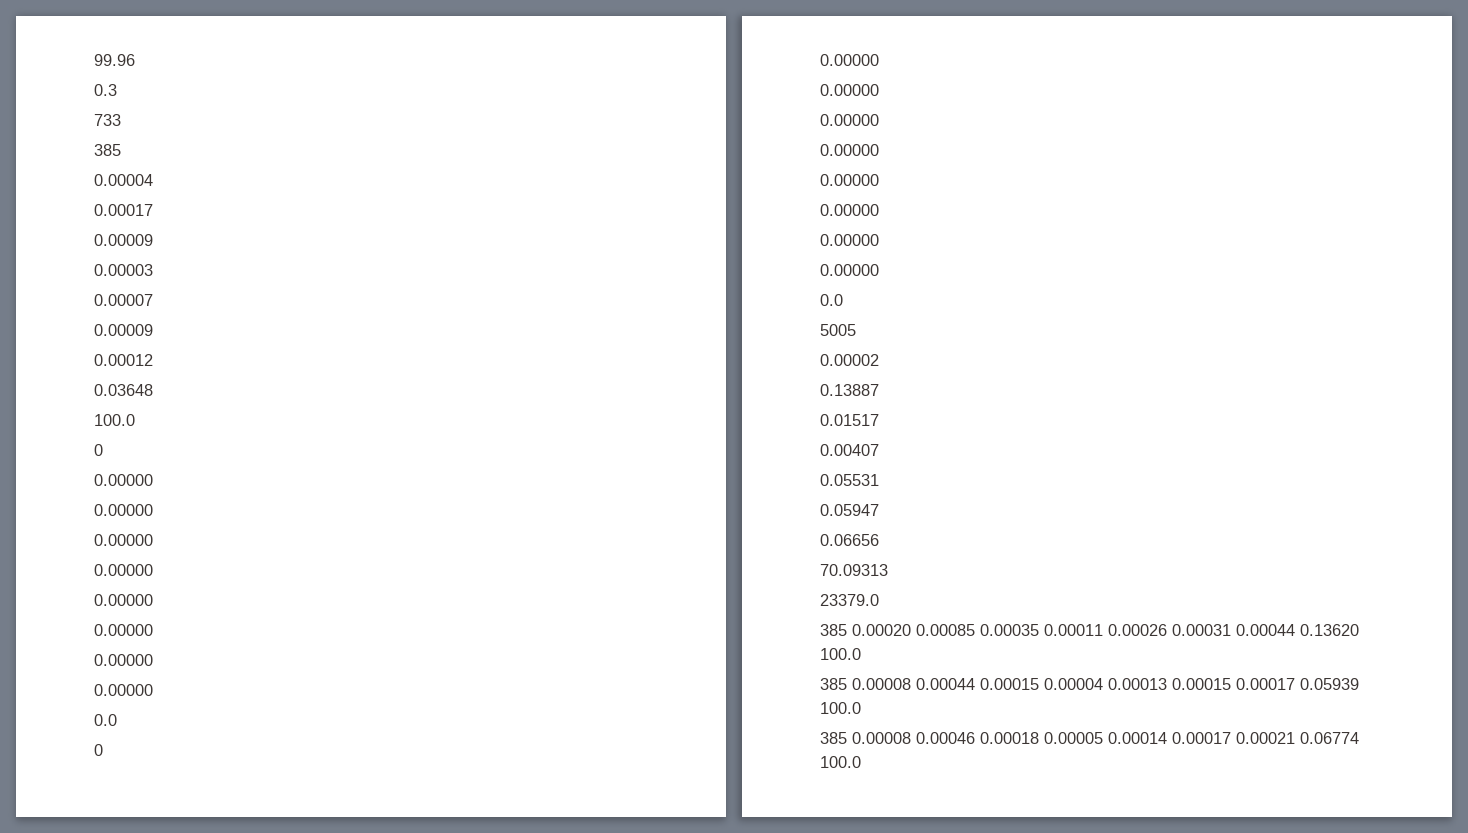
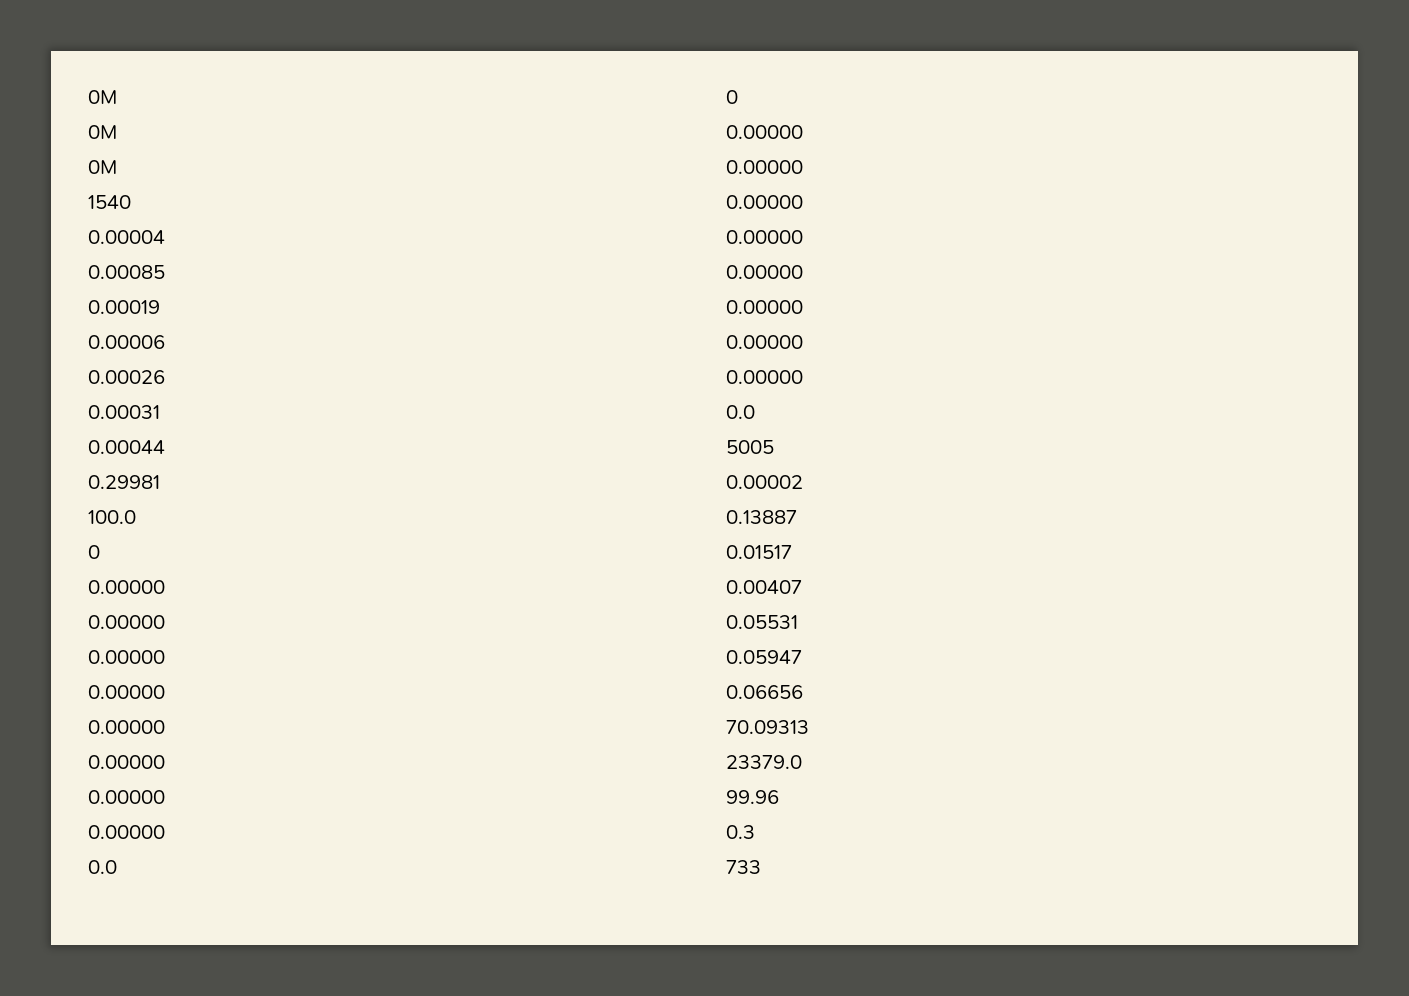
[94,54,135,66] [94,84,117,96] [94,114,121,126] [94,144,121,156] [94,174,153,186] [94,204,153,216] [94,234,153,246] [94,264,153,276] [94,294,153,306] [94,324,153,336] [94,354,153,366] [94,384,153,396] 99.96 // 0.3 // 733 // 385 // 0.00004 // 0.00017 // 0.00009 // 0.00003 // 0.00007 // 0.00009 // 0.00012 // 0.03648 -> [88,90,117,104] [88,125,117,139] [88,160,117,174] [88,195,131,209] [88,230,165,244] [88,265,165,279] [88,300,160,314] [88,335,165,349] [88,370,165,384] [88,405,160,419] [88,440,165,454] [88,475,160,489] 0M // 0M // 0M // 1540 // 0.00004 // 0.00085 // 0.00019 // 0.00006 // 0.00026 // 0.00031 // 0.00044 // 0.29981
[820,624,1359,636] [820,648,861,660] [820,678,1359,690] [820,702,861,714] [820,732,1359,744] [820,756,861,768] 385 0.00020 0.00085 0.00035 0.00011 0.00026 0.00031 0.00044 0.13620 100.0 // 385 0.00008 0.00044 0.00015 0.00004 0.00013 0.00015 0.00017 0.05939 100.0 // 385 0.00008 0.00046 0.00018 0.00005 0.00014 0.00017 0.00021 0.06774 100.0 -> [726,790,779,804] [726,825,755,839] [726,860,761,874] 99.96 // 0.3 // 733

